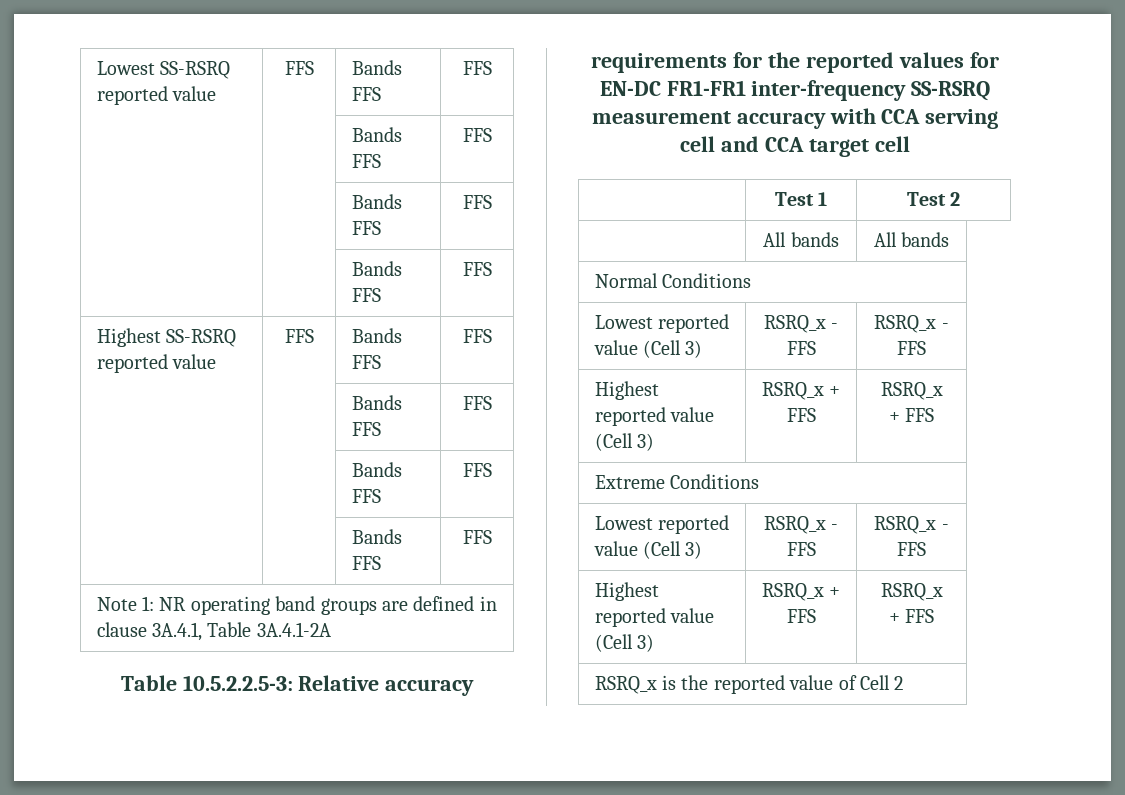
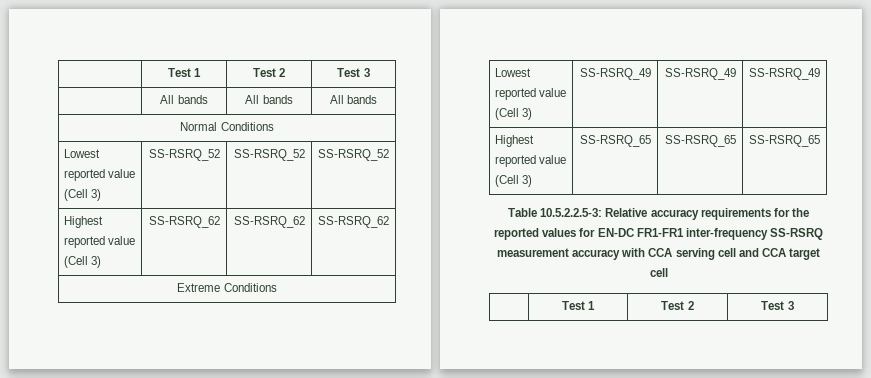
[96,61,230,79] [96,86,216,105] [284,61,314,75] [351,60,402,75] [351,87,381,101] [462,61,492,75] [351,127,402,142] [351,154,381,168] [462,128,492,142] [351,194,402,209] [351,221,381,235] [462,195,492,209] [351,261,402,276] [351,288,381,302] [462,262,492,276] [96,328,236,347] [96,354,216,373] [284,329,314,343] [351,328,402,343] [351,355,381,369] [462,329,492,343] [351,395,402,410] [351,422,381,436] [462,396,492,410] [351,462,402,477] [351,489,381,503] [462,463,492,477] [351,529,402,544] [351,556,381,570] [462,530,492,544] [96,596,497,615] [96,622,331,641] Lowest SS-RSRQ reported value | FFS | Bands FFS | FFS // | | Bands FFS | FFS // | | Bands FFS | FFS // | | Bands FFS | FFS // Highest SS-RSRQ reported value | FFS | Bands FFS | FFS // | | Bands FFS | FFS // | | Bands FFS | FFS // | | Bands FFS | FFS // Note 1: NR operating band groups are defined in clause 3A.4.1, Table 3A.4.1-2A -> [167,68,202,77] [252,68,286,77] [337,68,370,77] [160,95,208,104] [245,95,293,104] [329,95,378,104] [180,122,274,131] [64,149,101,158] [64,169,136,181] [64,189,102,201] [148,149,220,161] [233,149,305,161] [318,149,389,161] [64,216,104,228] [64,236,136,248] [64,256,102,268] [148,216,220,228] [233,216,305,228] [318,216,389,228] [177,283,277,292] [495,68,532,77] [495,88,567,100] [495,108,533,120] [579,68,651,80] [664,68,736,80] [749,68,820,80] [495,135,535,147] [495,155,567,167] [495,175,533,187] [579,135,651,147] [664,135,736,147] [749,135,820,147] | Test 1 | Test 2 | Test 3 // | All bands | All bands | All bands // Normal Conditions // Lowest reported value (Cell 3) | SS-RSRQ_52 | SS-RSRQ_52 | SS-RSRQ_52 // Highest reported value (Cell 3) | SS-RSRQ_62 | SS-RSRQ_62 | SS-RSRQ_62 // Extreme Conditions // Lowest reported value (Cell 3) | SS-RSRQ_49 | SS-RSRQ_49 | SS-RSRQ_49 // Highest reported value (Cell 3) | SS-RSRQ_65 | SS-RSRQ_65 | SS-RSRQ_65
[763,232,839,247] [873,232,950,247] [594,273,751,288] [594,314,729,333] [593,340,703,358] [763,315,839,333] [786,341,816,355] [874,315,949,333] [897,341,926,355] [594,381,659,400] [594,407,714,426] [594,433,654,451] [761,382,841,400] [786,408,816,422] [880,382,943,400] [888,408,935,422] [594,474,759,489] [594,515,729,534] [593,541,703,559] [763,516,839,534] [786,542,816,556] [874,516,949,534] [897,542,926,556] [594,582,659,601] [594,608,714,627] [594,634,654,652] [761,583,841,601] [786,609,816,623] [880,583,943,601] [888,609,935,623] [594,675,904,694] // | All bands | All bands // Normal Conditions // Lowest reported value (Cell 3) | RSRQ_x - FFS | RSRQ_x - FFS // Highest reported value (Cell 3) | RSRQ_x + FFS | RSRQ_x + FFS // Extreme Conditions // Lowest reported value (Cell 3) | RSRQ_x - FFS | RSRQ_x - FFS // Highest reported value (Cell 3) | RSRQ_x + FFS | RSRQ_x + FFS // RSRQ_x is the reported value of Cell 2 -> [761,301,794,310] | Test 3

